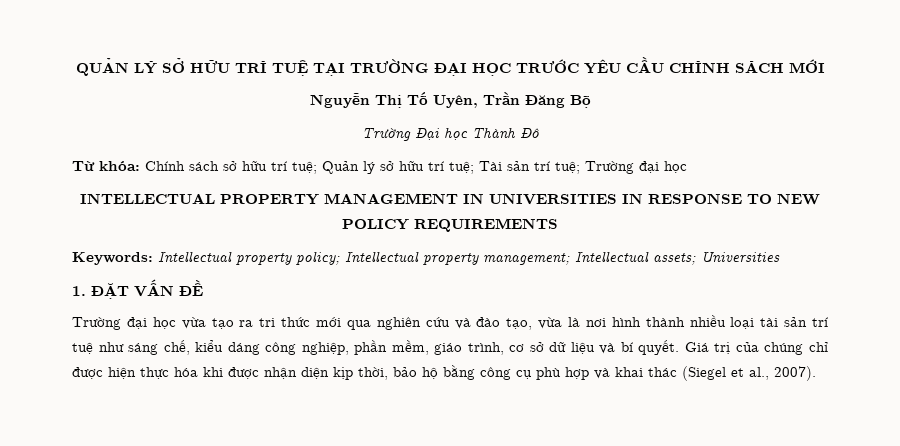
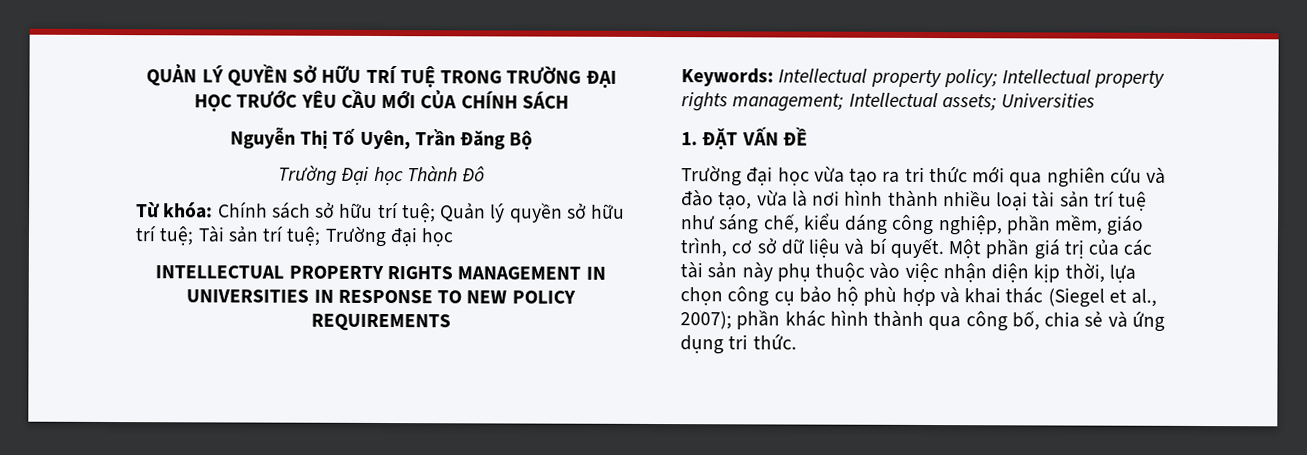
(157, 67) none -> [226,64,288,87] QUYỀN
[312,62,345,76] TẠI -> [440,70,503,84] TRONG
(664, 65) none -> [381,90,458,109] MỚI CỦA
[788,59,825,73] MỚI -> (569, 100) none
(375, 167) none -> [509,202,563,223] quyền
(319, 199) none -> [387,266,453,280] RIGHTS
(479, 259) none -> [681,92,728,112] rights
[684,342,828,355] [72,365,532,380] Giá trị của chúng chỉ được hiện thực hóa khi được nhận diện kịp thời, bảo hộ bằng công cụ -> [948,238,1153,260] [680,262,1136,283] [680,286,860,307] Một phần giá trị của các tài sản này phụ thuộc vào việc nhận diện kịp thời, lựa chọn công cụ bảo hộ
[774,366,816,381] 2007). -> [680,309,1165,332] [680,334,797,355] 2007); phần khác hình thành qua công bố, chia sẻ và ứng dụng tri thức.

